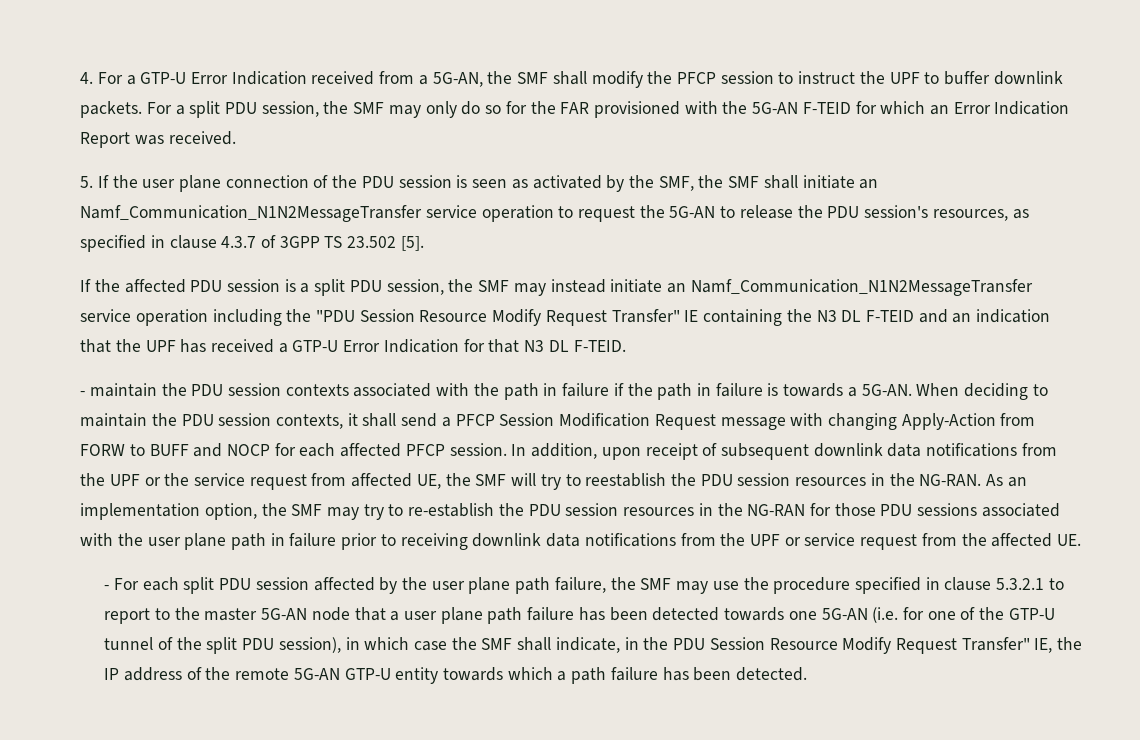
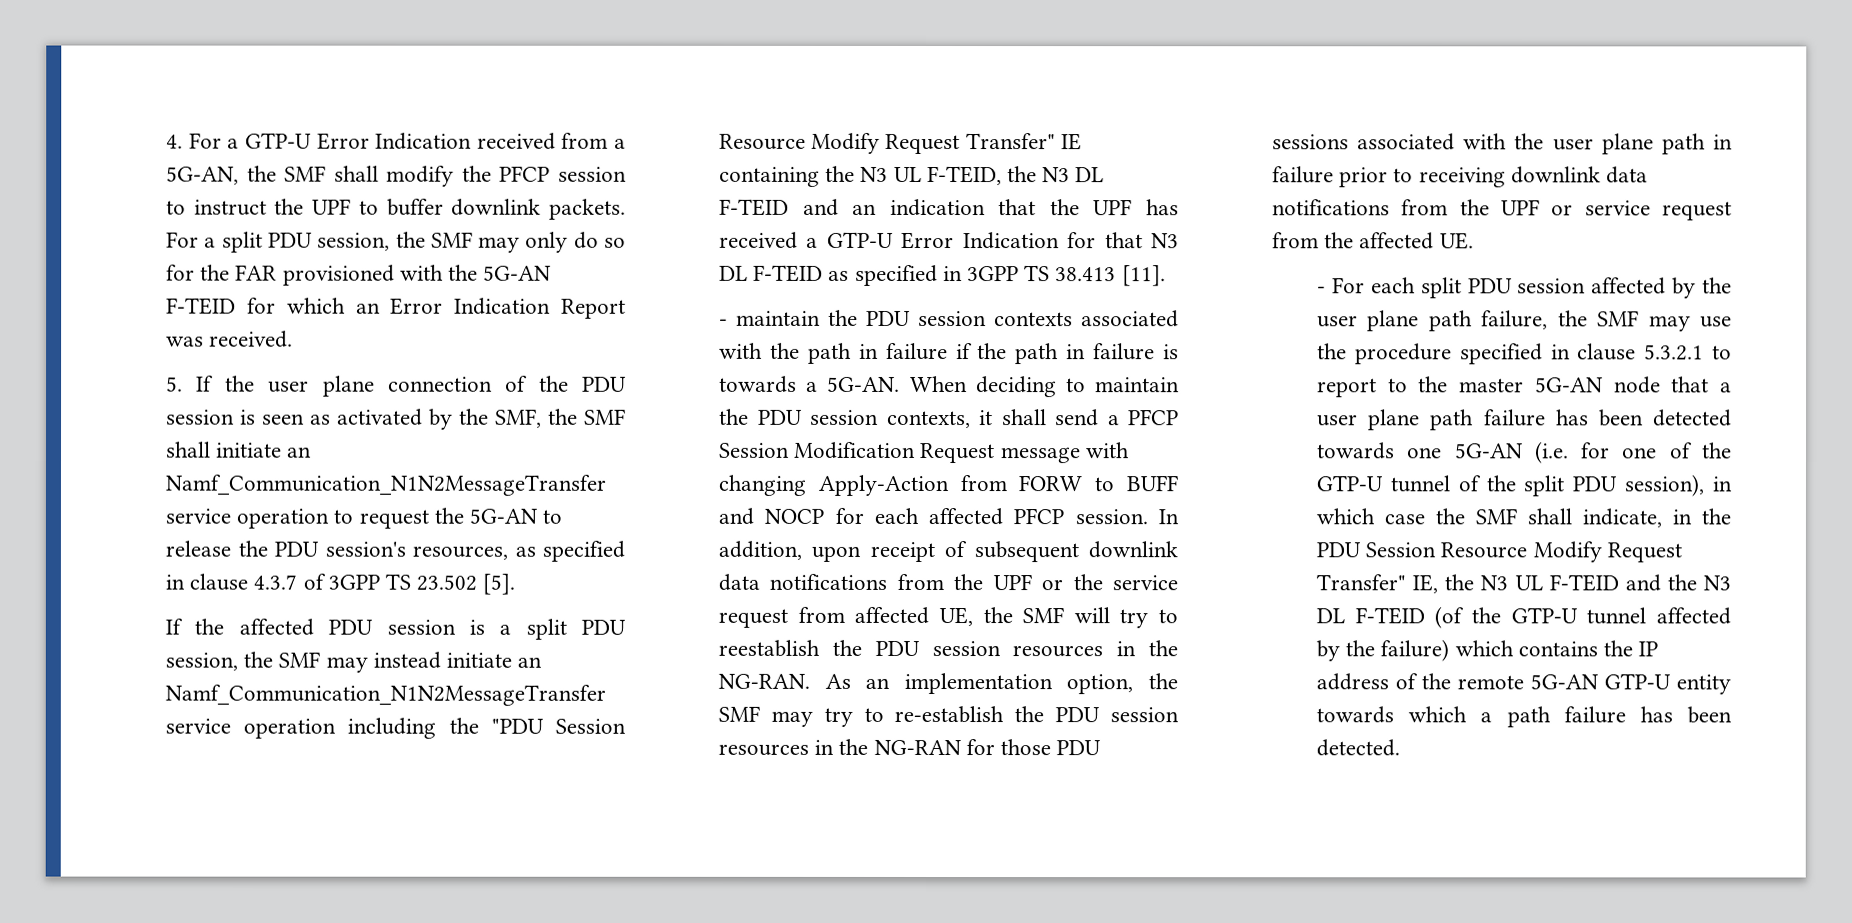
(837, 316) none -> [893,166,1071,186] UL F-TEID, the N3
[573,340,626,352] F-TEID. -> [753,264,1166,287] F-TEID as specified in 3GPP TS 38.413 [11].
(1083, 643) none -> [1480,574,1731,592] [1316,606,1731,629] [1316,639,1634,662] N3 UL F-TEID and the N3 DL F-TEID (of the GTP-U tunnel affected by the failure) which contains the

